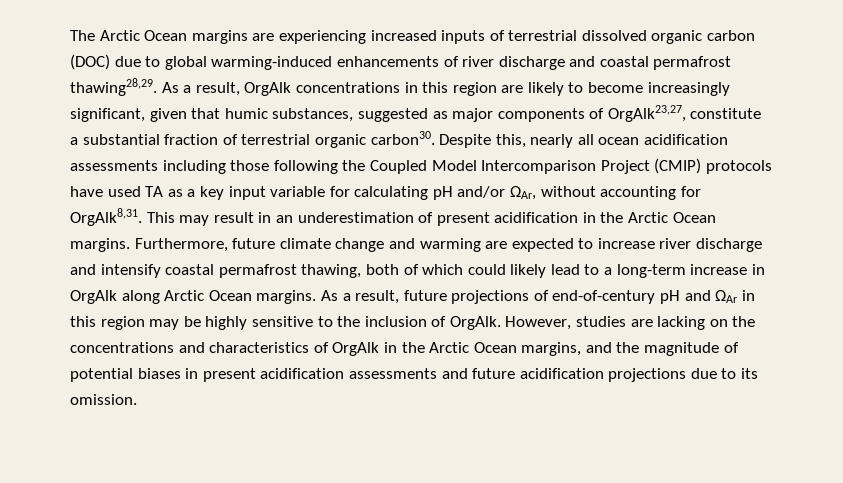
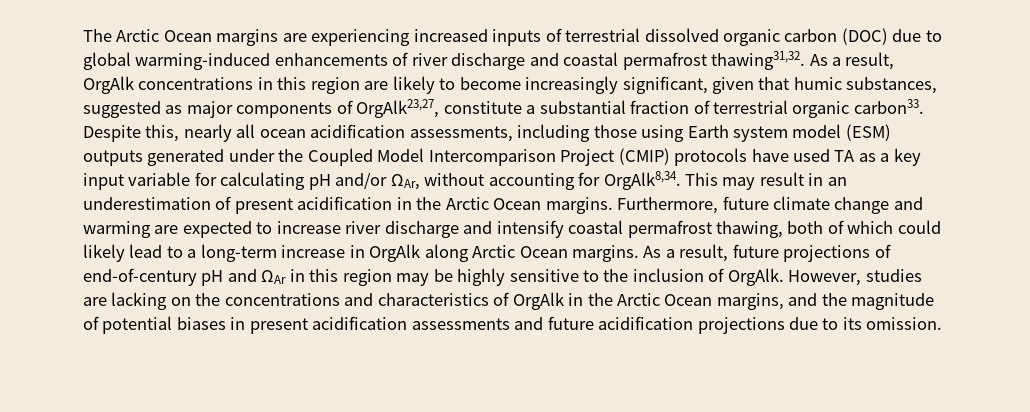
[70,78,157,96] thawing28,29. -> [711,51,806,70] thawing31,32.
[370,131,435,145] carbon30. -> [853,99,924,114] carbon33.
[70,160,158,171] assessments -> [409,126,513,142] assessments,
[273,160,338,174] following -> [641,124,891,142] [83,149,275,166] using Earth system model (ESM) outputs generated under
[70,208,142,226] OrgAlk8,31. -> [603,171,681,190] OrgAlk8,34.

